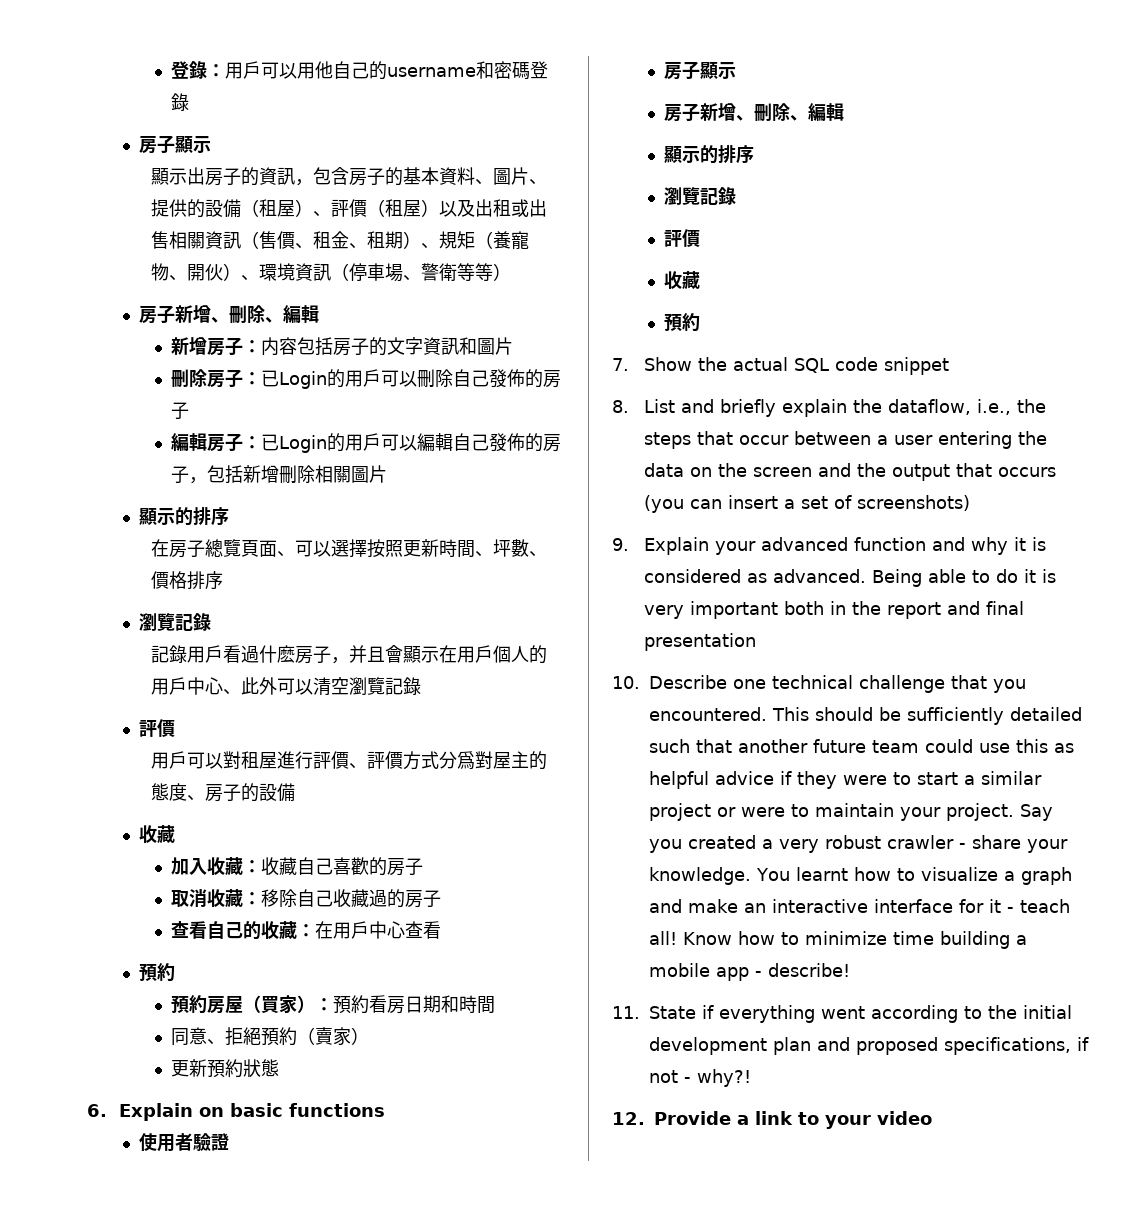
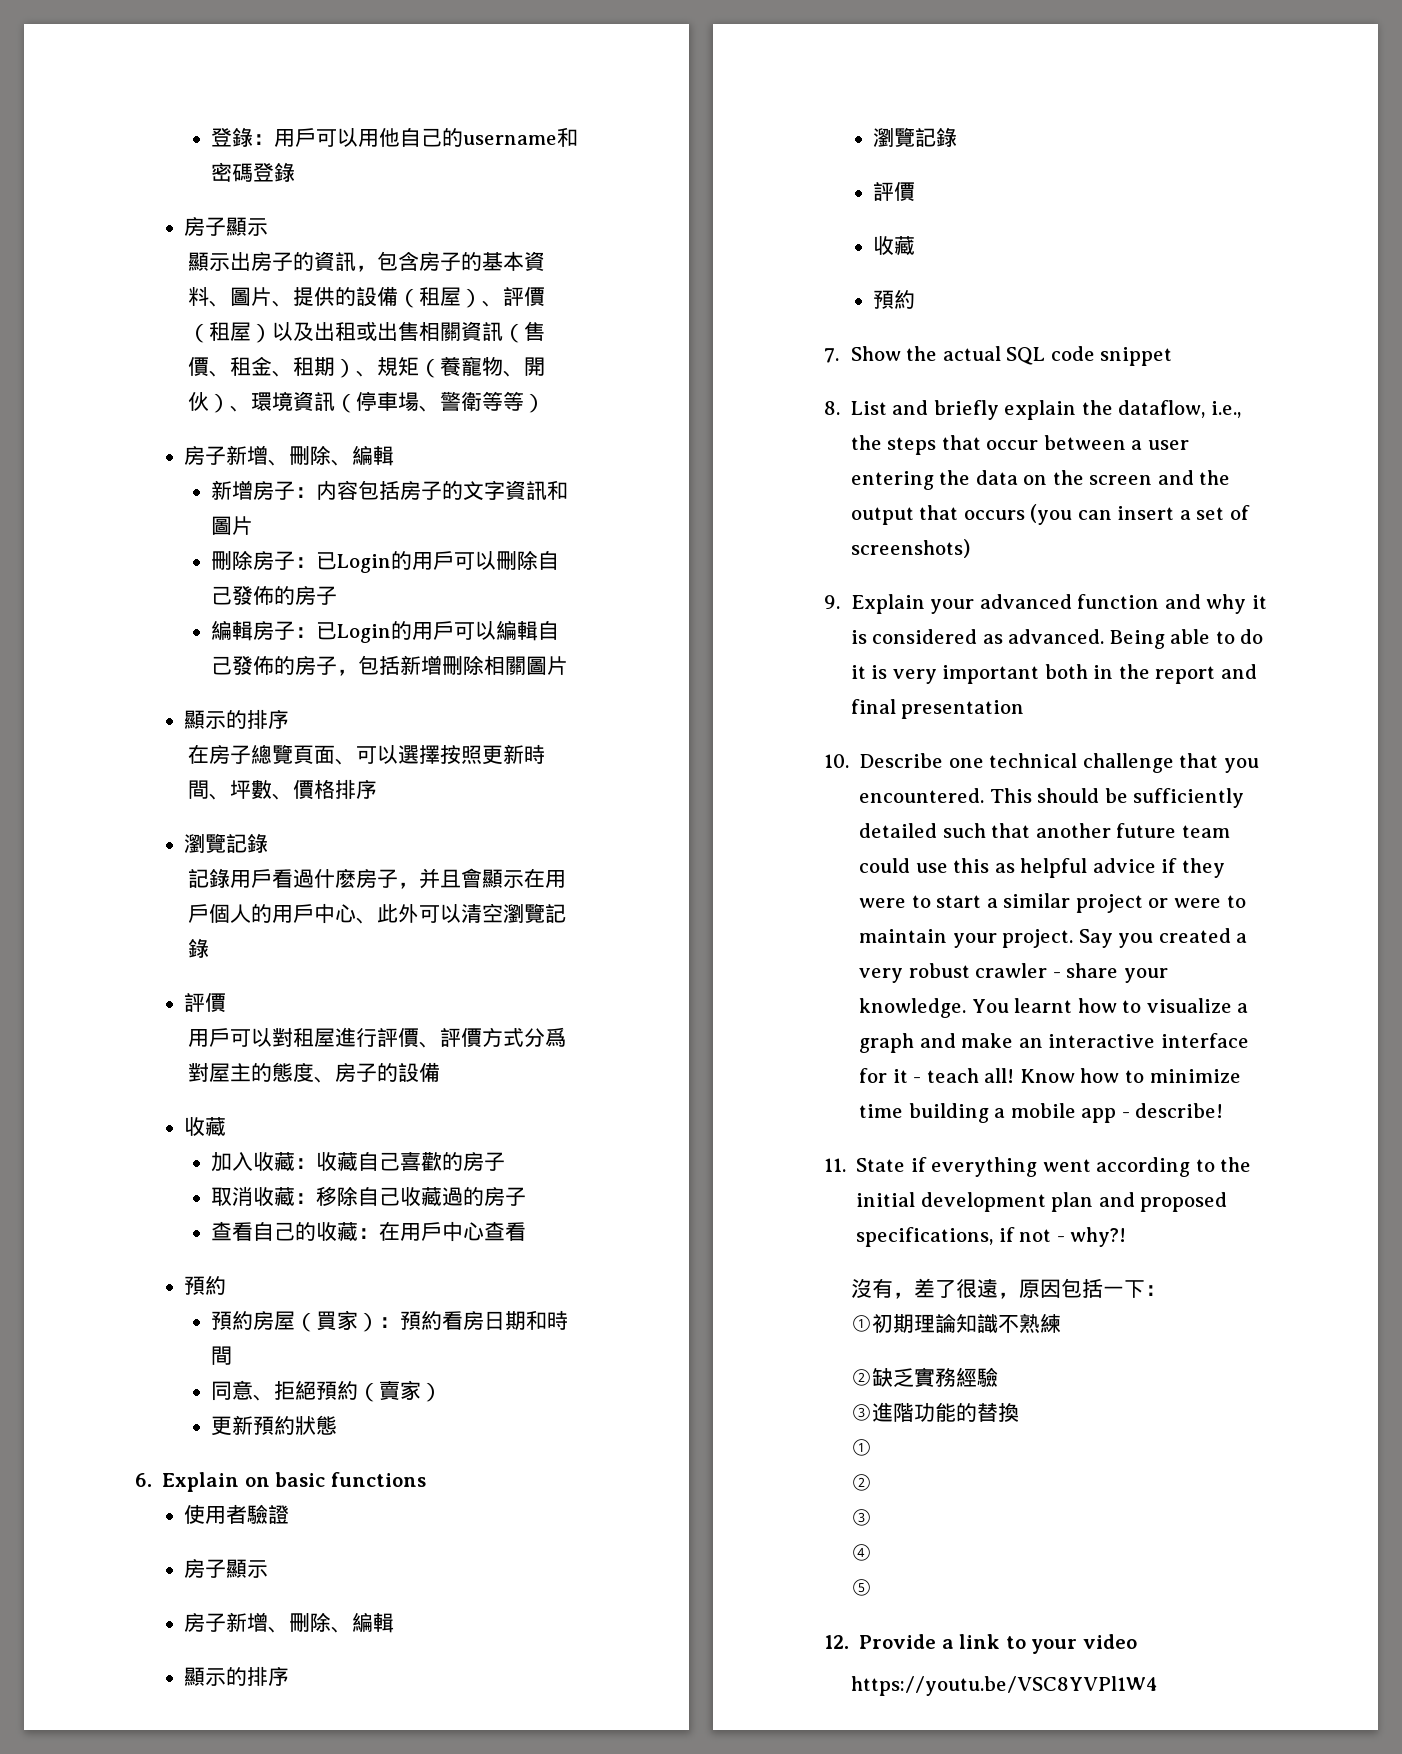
(751, 1078) none -> [850,1278,1166,1299] [850,1313,1061,1333] [850,1367,998,1387] [850,1402,1019,1422] [850,1439,872,1456] [850,1474,872,1491] [850,1509,872,1526] [850,1544,872,1561] [850,1579,872,1596] // 沒有，差了很遠，原因包括一下： // ①初期理論知識不熟練 // ②缺乏實務經驗 // ③進階功能的替換 // ① // ② // ③ // ④ // ⑤
(932, 1118) none -> [850,1676,1158,1696] // https://youtu.be/VSC8YVPl1W4

